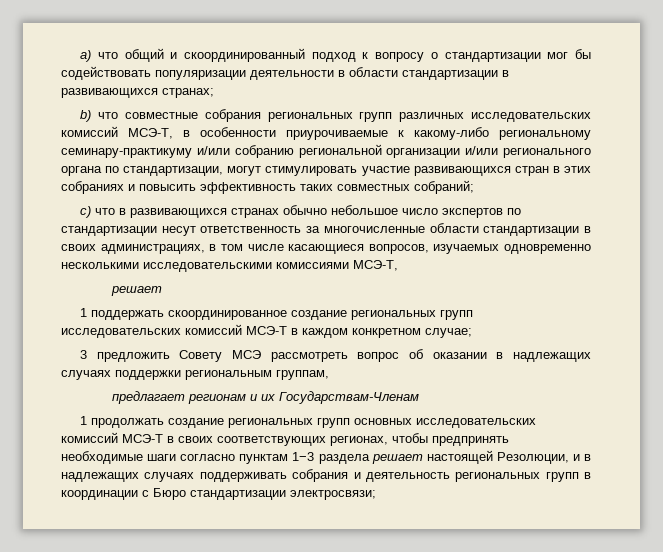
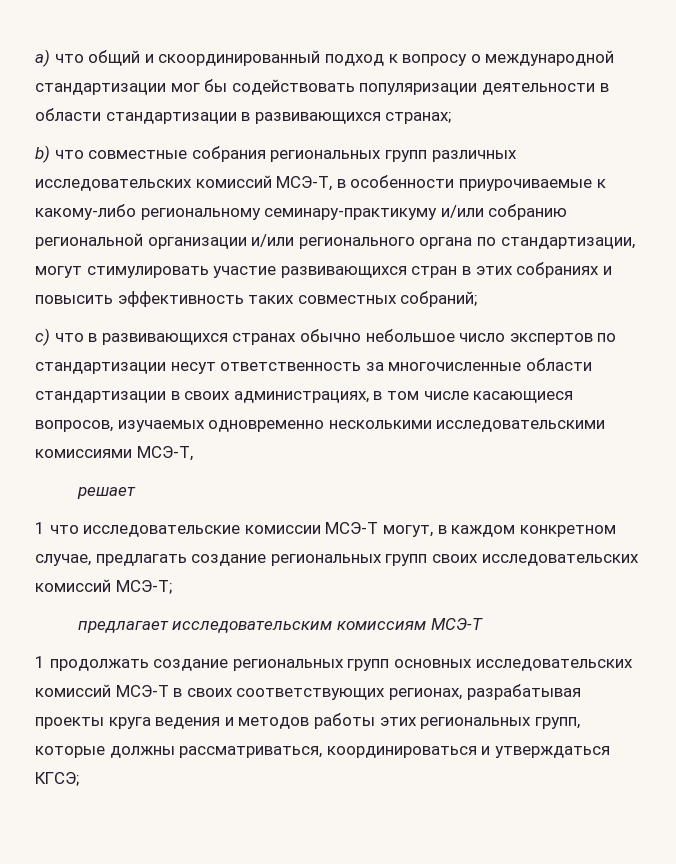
(438, 55) none -> [485,50,615,66] международной
[91,310,474,320] [61,324,472,338] [80,349,591,362] [61,370,329,380] [111,391,419,404] поддержать скоординированное создание региональных групп исследовательских комиссий МСЭ-Т в каждом конкретном случае; // 3 предложить Совету МСЭ рассмотреть вопрос об оказании в надлежащих случаях поддержки региональным группам, // предлагает регионам и их Государствам-Членам -> [49,522,616,537] [35,554,639,566] [35,579,172,594] [77,618,483,633] что исследовательские комиссии МСЭ-Т могут, в каждом конкретном случае, предлагать создание региональных групп своих исследовательских комиссий МСЭ-Т; // предлагает исследовательским комиссиям МСЭ-Т
[392,433,509,446] [61,450,592,464] [61,469,591,482] [61,488,376,500] чтобы предпринять необходимые шаги согласно пунктам 1−3 раздела решает настоящей Резолюции, и в надлежащих случаях поддерживать собрания и деятельность региональных групп в координации с Бюро стандартизации электросвязи; -> [466,684,581,700] [35,713,580,729] [35,746,610,758] [35,772,79,786] разрабатывая проекты круга ведения и методов работы этих региональных групп, которые должны рассматриваться, координироваться и утверждаться КГСЭ;

